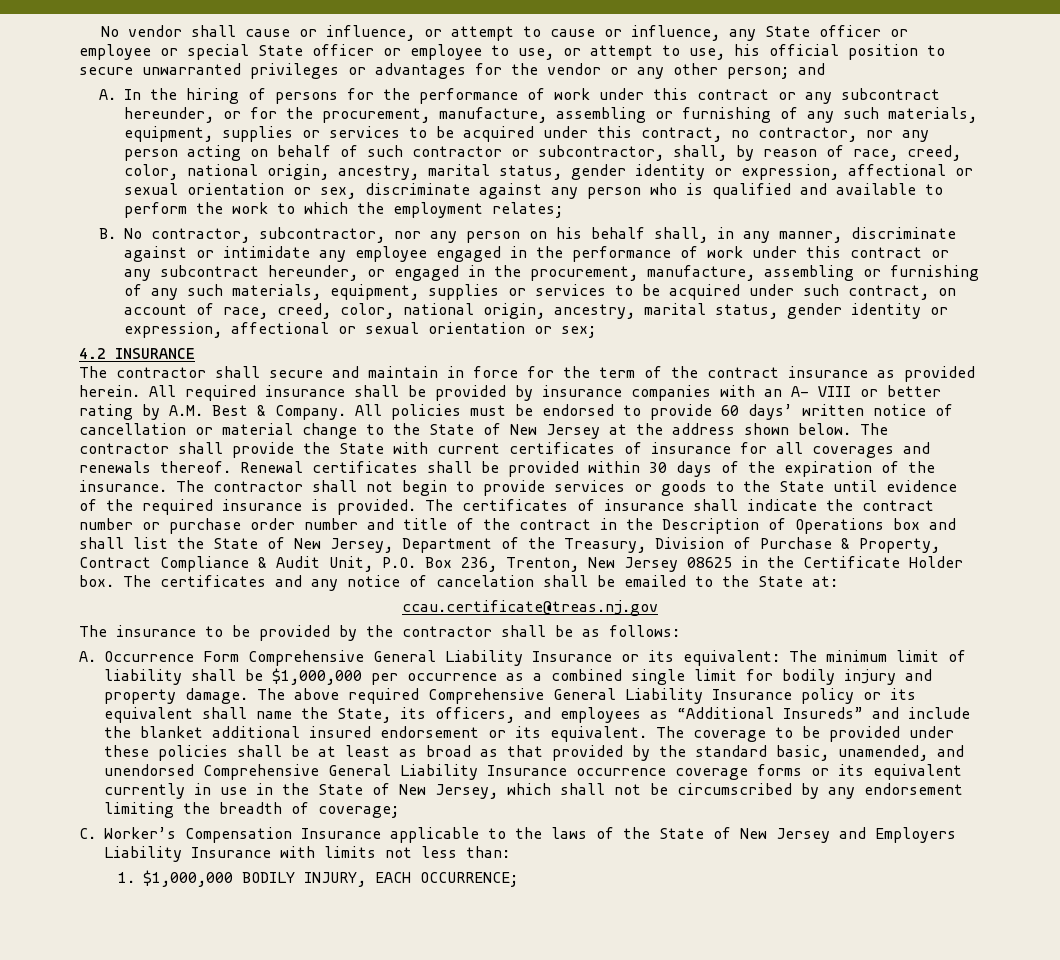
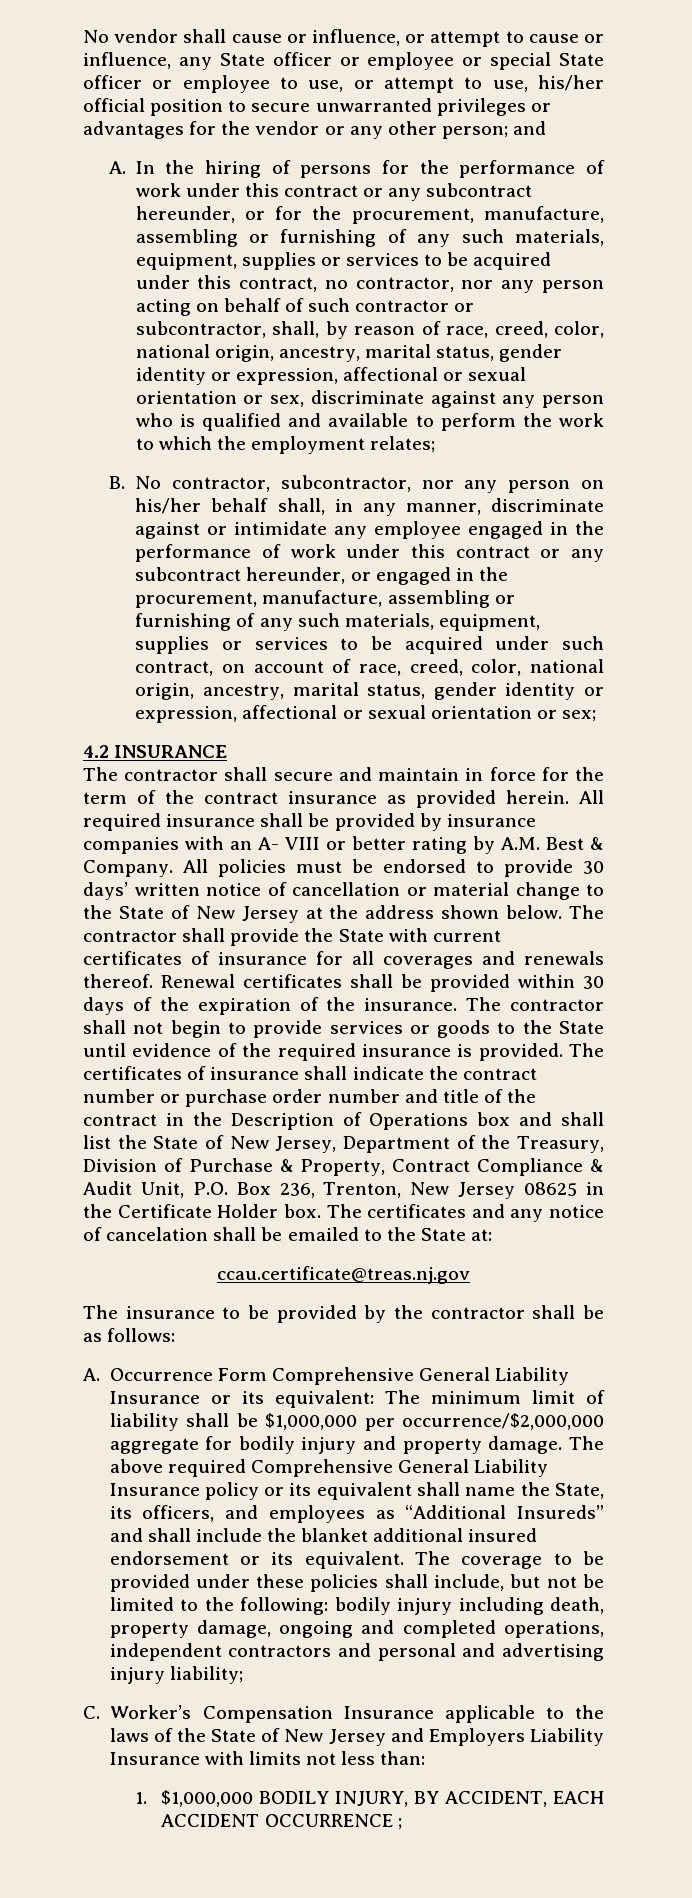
[734,44,760,56] his -> [538,75,604,91] his/her
[555,227,582,239] his -> [135,498,202,514] his/her
[721,405,739,416] 60 -> [583,861,604,874] 30
[407,669,737,685] occurrence as a combined single limit -> [402,1413,604,1430] [109,1438,199,1454] occurrence/$2,000,000 aggregate
(899, 713) none -> [147,1528,191,1542] shall
[291,745,964,761] [104,764,962,780] [104,783,963,799] [104,802,399,818] be at least as broad as that provided by the standard basic, unamended, and unendorsed Comprehensive General Liability Insurance occurrence coverage forms or its equivalent currently in use in the State of New Jersey, which shall not be circumscribed by any endorsement limiting the breadth of coverage; -> [434,1574,604,1591] [109,1597,604,1615] [109,1620,604,1638] [109,1643,604,1661] [109,1666,243,1684] include, but not be limited to the following: bodily injury including death, property damage, ongoing and completed operations, independent contractors and personal and advertising injury liability;
[375,872,519,887] EACH OCCURRENCE; -> [414,1791,604,1807] [161,1814,402,1830] BY ACCIDENT, EACH ACCIDENT OCCURRENCE ;

